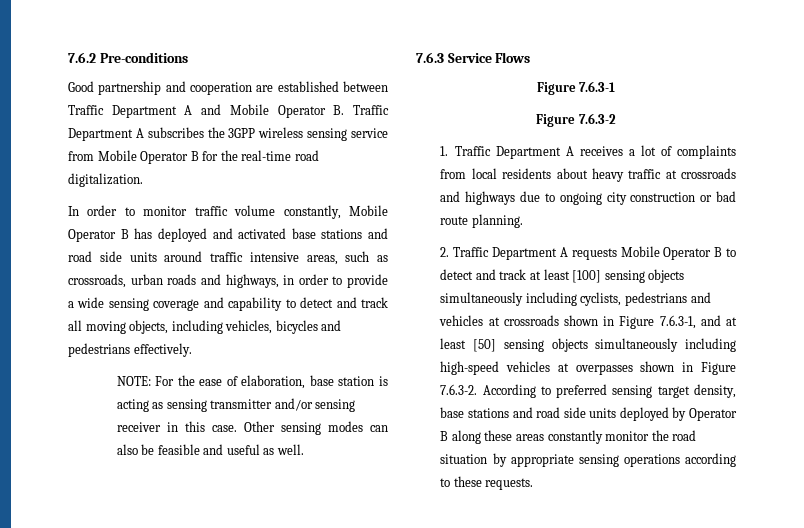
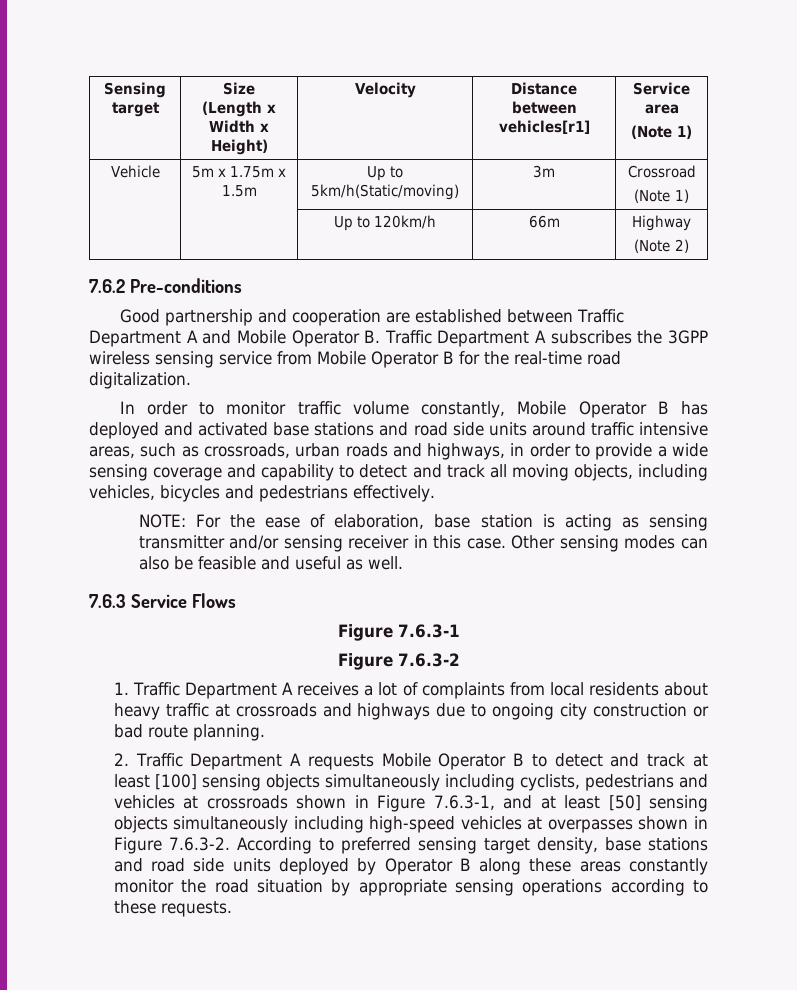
(68, 57) none -> [104,82,166,98] [111,102,160,117] [223,82,255,95] [202,101,276,117] [209,120,269,133] [210,139,268,155] [354,82,416,98] [510,82,577,95] [511,101,577,114] [498,120,590,134] [633,82,690,95] [644,104,679,114] [631,125,692,139] [110,165,160,178] [191,166,287,178] [221,185,257,197] [366,166,404,181] [311,184,459,200] [533,165,555,178] [627,165,696,178] [634,189,689,203] [333,215,437,231] [528,215,560,228] [632,215,691,231] [634,239,689,253] Sensing target | Size // (Length x Width x Height) | Velocity | Distance between vehicles[r1] | Service area // (Note 1) // Vehicle | 5m x 1.75m x 1.5m | Up to 5km/h(Static/moving) | 3m | Crossroad // (Note 1) // | | Up to 120km/h | 66m | Highway // (Note 2) //

